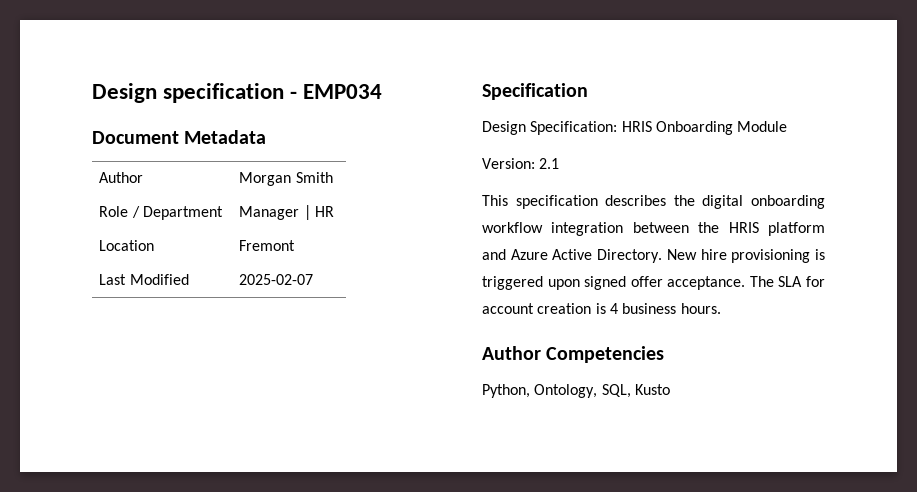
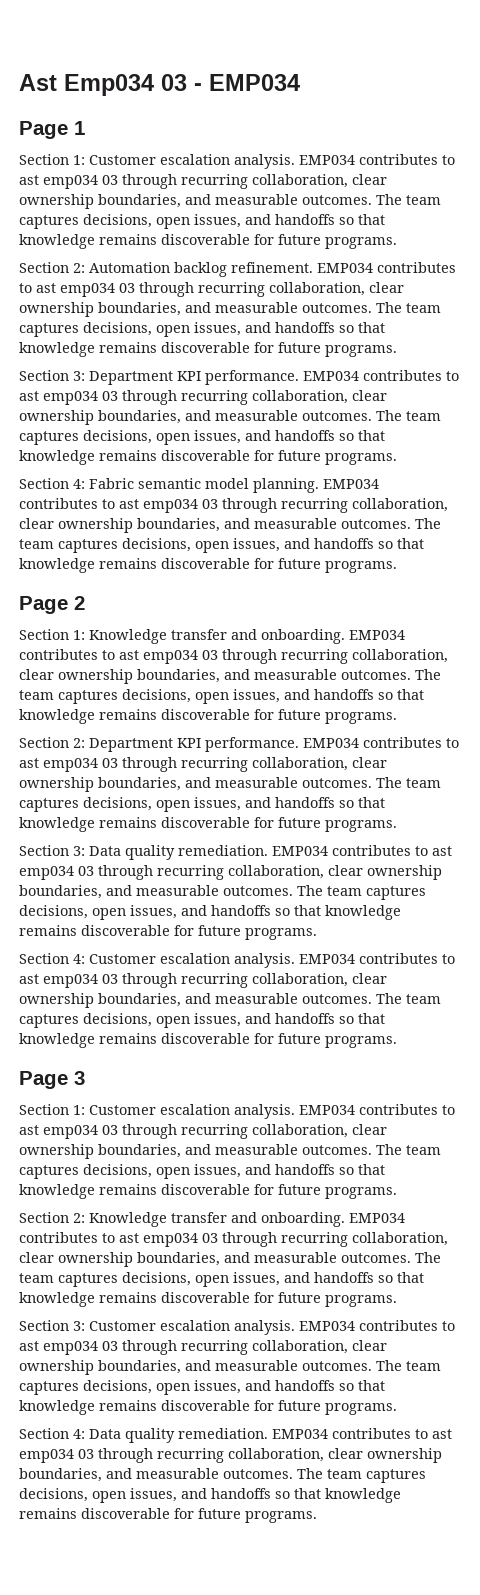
[92,83,285,103] Design specification -> [19,74,187,96] Ast Emp034 03
[92,130,267,144] [99,172,144,183] [239,172,333,186] [99,206,223,220] [239,205,334,220] [99,240,155,251] [239,240,296,251] [99,274,189,285] [239,274,314,285] [482,83,588,100] [482,121,788,135] [482,158,560,169] [482,195,825,209] [482,222,825,236] [482,249,825,263] [482,276,825,290] [482,303,721,314] [482,346,665,363] [482,384,670,398] Document Metadata // Author | Morgan Smith // Role / Department | Manager | HR // Location | Fremont // Last Modified | 2025-02-07 // Specification // Design Specification: HRIS Onboarding Module // Version: 2.1 // This specification describes the digital onboarding workflow integration between the HRIS platform and Azure Active Directory. New hire provisioning is triggered upon signed offer acceptance. The SLA for account creation is 4 business hours. // Author Competencies // Python, Ontology, SQL, Kusto -> [19,121,85,139] [19,154,455,169] [19,174,387,189] [19,194,441,209] [19,214,385,229] [19,234,397,249] [19,262,456,277] [19,282,404,297] [19,302,441,317] [19,322,385,337] [19,342,397,357] [19,370,459,385] [19,390,387,405] [19,410,441,425] [19,430,385,445] [19,450,397,465] [19,478,379,493] [19,498,448,513] [19,518,441,533] [19,538,424,553] [19,558,397,573] [19,596,85,614] [19,629,405,644] [19,649,448,664] [19,669,441,684] [19,689,424,704] [19,709,397,724] [19,737,459,752] [19,757,387,772] [19,777,441,792] [19,797,385,812] [19,817,397,832] [19,845,452,860] [19,865,442,880] [19,885,426,900] [19,905,401,920] [19,925,317,940] [19,953,455,968] [19,973,387,988] [19,993,441,1008] [19,1013,385,1028] [19,1033,397,1048] [19,1071,85,1089] [19,1104,455,1119] [19,1124,387,1139] [19,1144,441,1159] [19,1164,385,1179] [19,1184,397,1199] [19,1212,405,1227] [19,1232,448,1247] [19,1252,441,1267] [19,1272,424,1287] [19,1292,397,1307] [19,1320,455,1335] [19,1340,387,1355] [19,1360,441,1375] [19,1380,385,1395] [19,1400,397,1415] [19,1428,452,1443] [19,1448,442,1463] [19,1468,426,1483] [19,1488,401,1503] [19,1508,317,1523] Page 1 // Section 1: Customer escalation analysis. EMP034 contributes to ast emp034 03 through recurring collaboration, clear ownership boundaries, and measurable outcomes. The team captures decisions, open issues, and handoffs so that knowledge remains discoverable for future programs. // Section 2: Automation backlog refinement. EMP034 contributes to ast emp034 03 through recurring collaboration, clear ownership boundaries, and measurable outcomes. The team captures decisions, open issues, and handoffs so that knowledge remains discoverable for future programs. // Section 3: Department KPI performance. EMP034 contributes to ast emp034 03 through recurring collaboration, clear ownership boundaries, and measurable outcomes. The team captures decisions, open issues, and handoffs so that knowledge remains discoverable for future programs. // Section 4: Fabric semantic model planning. EMP034 contributes to ast emp034 03 through recurring collaboration, clear ownership boundaries, and measurable outcomes. The team captures decisions, open issues, and handoffs so that knowledge remains discoverable for future programs. // Page 2 // Section 1: Knowledge transfer and onboarding. EMP034 contributes to ast emp034 03 through recurring collaboration, clear ownership boundaries, and measurable outcomes. The team captures decisions, open issues, and handoffs so that knowledge remains discoverable for future programs. // Section 2: Department KPI performance. EMP034 contributes to ast emp034 03 through recurring collaboration, clear ownership boundaries, and measurable outcomes. The team captures decisions, open issues, and handoffs so that knowledge remains discoverable for future programs. // Section 3: Data quality remediation. EMP034 contributes to ast emp034 03 through recurring collaboration, clear ownership boundaries, and measurable outcomes. The team captures decisions, open issues, and handoffs so that knowledge remains discoverable for future programs. // Section 4: Customer escalation analysis. EMP034 contributes to ast emp034 03 through recurring collaboration, clear ownership boundaries, and measurable outcomes. The team captures decisions, open issues, and handoffs so that knowledge remains discoverable for future programs. // Page 3 // Section 1: Customer escalation analysis. EMP034 contributes to ast emp034 03 through recurring collaboration, clear ownership boundaries, and measurable outcomes. The team captures decisions, open issues, and handoffs so that knowledge remains discoverable for future programs. // Section 2: Knowledge transfer and onboarding. EMP034 contributes to ast emp034 03 through recurring collaboration, clear ownership boundaries, and measurable outcomes. The team captures decisions, open issues, and handoffs so that knowledge remains discoverable for future programs. // Section 3: Customer escalation analysis. EMP034 contributes to ast emp034 03 through recurring collaboration, clear ownership boundaries, and measurable outcomes. The team captures decisions, open issues, and handoffs so that knowledge remains discoverable for future programs. // Section 4: Data quality remediation. EMP034 contributes to ast emp034 03 through recurring collaboration, clear ownership boundaries, and measurable outcomes. The team captures decisions, open issues, and handoffs so that knowledge remains discoverable for future programs.

